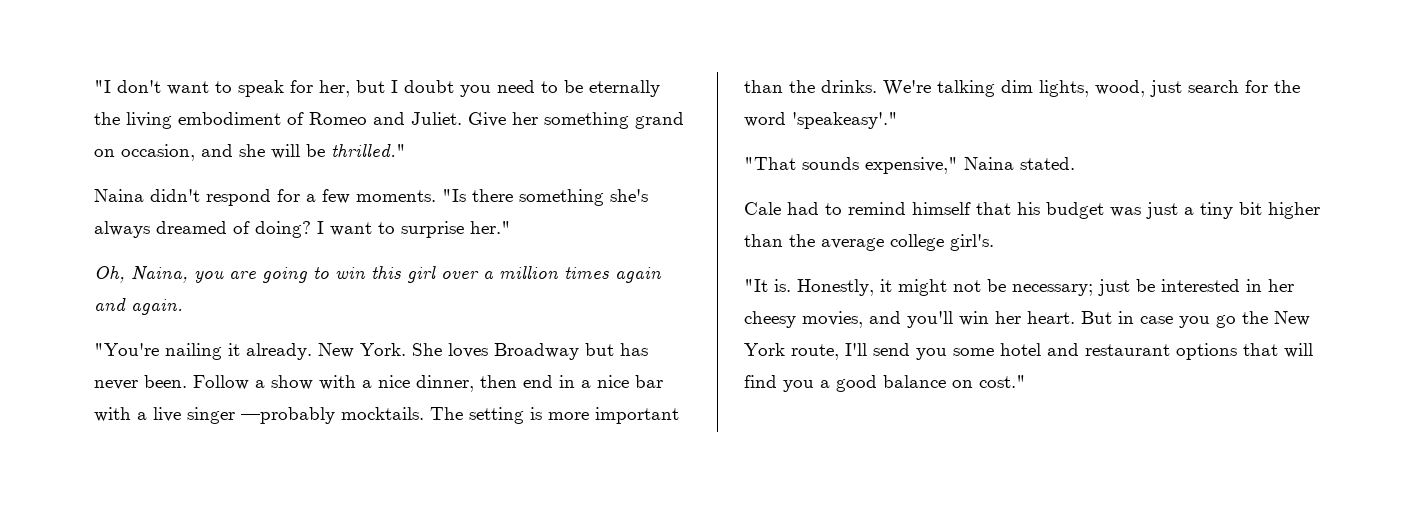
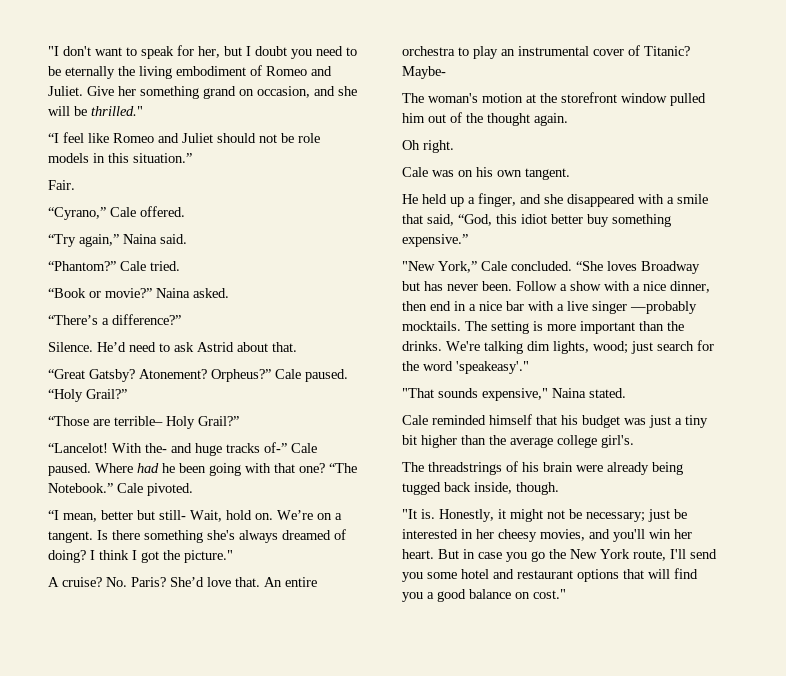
[94,189,466,206] Naina didn't respond for a few moments. "Is -> [48,132,320,143] [48,153,192,163] [48,180,75,190] [48,206,185,220] [48,234,187,247] [48,261,180,271] [48,288,229,298] [48,314,181,325] [48,342,297,352] [48,369,348,382] [48,389,127,402] [48,416,239,429] [48,442,317,456] [48,463,357,476] [48,483,193,496] [48,510,342,522] [48,530,108,543] “I feel like Romeo and Juliet should not be role models in this situation.” // Fair. // “Cyrano,” Cale offered. // “Try again,” Naina said. // “Phantom?” Cale tried. // “Book or movie?” Naina asked. // “There’s a difference?” // Silence. He’d need to ask Astrid about that. // “Great Gatsby? Atonement? Orpheus?” Cale paused. “Holy Grail?” // “Those are terrible– Holy Grail?” // “Lancelot! With the- and huge tracks of-” Cale paused. Where had he been going with that one? “The Notebook.” Cale pivoted. // “I mean, better but still- Wait, hold on. We’re on a tangent. Is
[330,221,511,238] [94,266,662,283] [94,298,183,315] [94,343,442,360] want to surprise her." // Oh, Naina, you are going to win this girl over a million times again and again. // "You're nailing it already. New York. She -> [99,550,233,563] [48,577,317,587] [402,45,690,59] [402,66,446,79] [402,92,706,106] [402,112,568,126] [402,140,454,153] [402,167,570,180] [402,193,708,207] [402,214,671,227] [402,234,468,247] [402,261,603,273] think I got the picture." // A cruise? No. Paris? She’d love that. An entire orchestra to play an instrumental cover of Titanic? Maybe- // The woman's motion at the storefront window pulled him out of the thought again. // Oh right. // Cale was on his own tangent. // He held up a finger, and she disappeared with a smile that said, “God, this idiot better buy something expensive.” // "New York,” Cale concluded. “She
[1095,80,1145,97] wood, -> [593,341,628,354] wood;
[787,202,906,215] had to remind -> [432,415,486,425] reminded
(994, 242) none -> [402,461,683,475] [402,482,559,495] // The threadstrings of his brain were already being tugged back inside, though.

